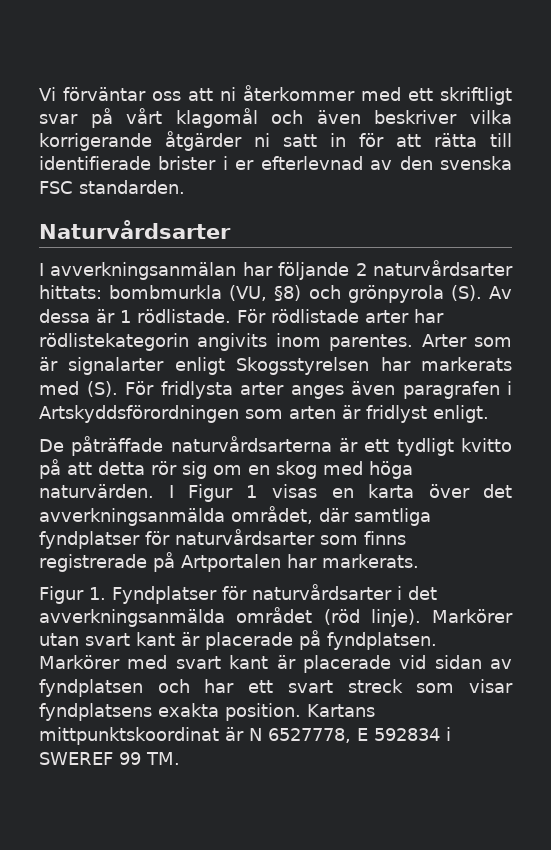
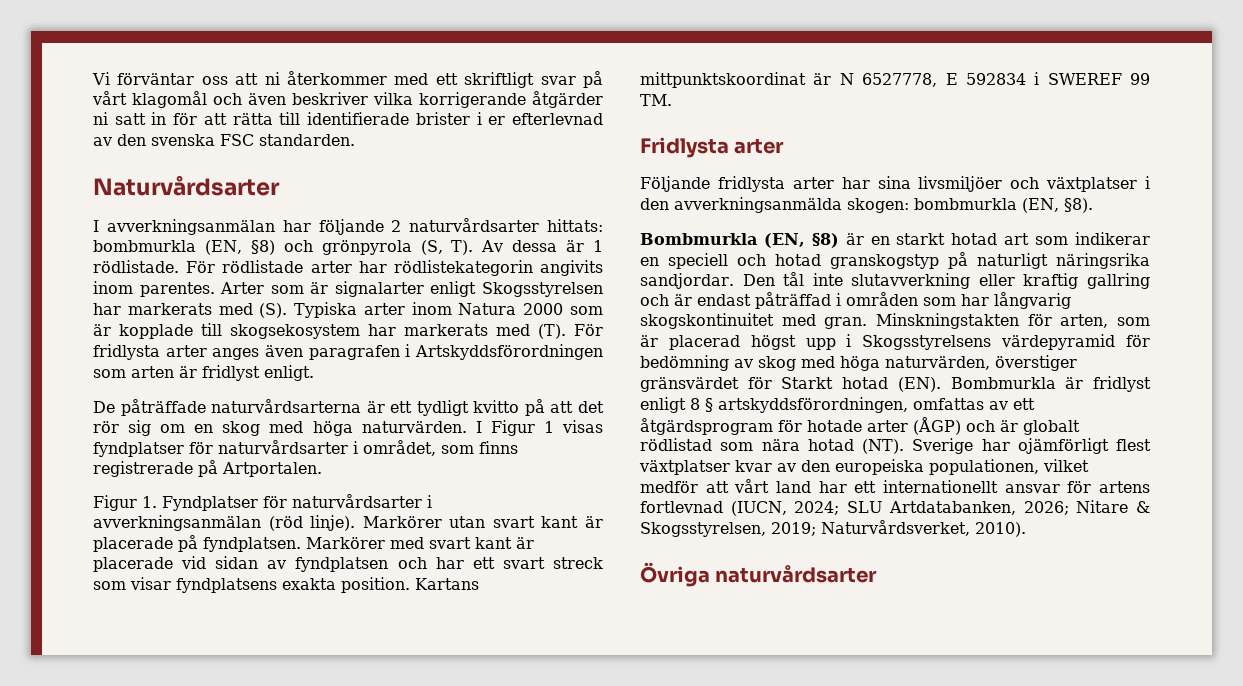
[229,285,268,301] (VU, -> [204,240,242,255] (EN,
[450,285,482,301] (S). -> [420,240,474,255] (S, T).
(118, 389) none -> [294,302,603,318] [93,323,567,339] Typiska arter inom Natura 2000 som är kopplade till skogsekosystem har markerats med (T).
[98,461,145,475] detta -> [577,401,604,413] det
[331,484,512,498] [39,506,431,526] en karta över det avverkningsanmälda området, där samtliga -> (603, 426) none
(315, 537) none -> [353,440,436,456] i området,
[181,554,419,572] Artportalen har markerats. -> [222,462,322,477] Artportalen.
[407,586,437,600] [39,607,313,627] det avverkningsanmälda området -> [93,515,261,531] avverkningsanmälan
(180, 758) none -> [640,137,785,158] [640,176,1150,192] [640,197,1093,213] [640,232,1150,248] [640,252,1150,269] [640,272,1150,289] [640,292,1071,309] [640,313,1150,329] [640,334,1150,350] [640,355,1077,371] [640,376,1151,392] [640,397,1035,413] [640,417,1080,435] [640,438,1151,454] [639,459,1089,475] [640,479,1150,493] [640,500,1150,516] [640,520,1026,537] [640,562,878,587] // Fridlysta arter // Följande fridlysta arter har sina livsmiljöer och växtplatser i den avverkningsanmälda skogen: bombmurkla (EN, §8). // Bombmurkla (EN, §8) är en starkt hotad art som indikerar en speciell och hotad granskogstyp på naturligt näringsrika sandjordar. Den tål inte slutavverkning eller kraftig gallring och är endast påträffad i områden som har långvarig skogskontinuitet med gran. Minskningstakten för arten, som är placerad högst upp i Skogsstyrelsens värdepyramid för bedömning av skog med höga naturvärden, överstiger gränsvärdet för Starkt hotad (EN). Bombmurkla är fridlyst enligt 8 § artskyddsförordningen, omfattas av ett åtgärdsprogram för hotade arter (ÅGP) och är globalt rödlistad som nära hotad (NT). Sverige har ojämförligt flest växtplatser kvar av den europeiska populationen, vilket medför att vårt land har ett internationellt ansvar för artens fortlevnad (IUCN, 2024; SLU Artdatabanken, 2026; Nitare & Skogsstyrelsen, 2019; Naturvårdsverket, 2010). // Övriga naturvårdsarter

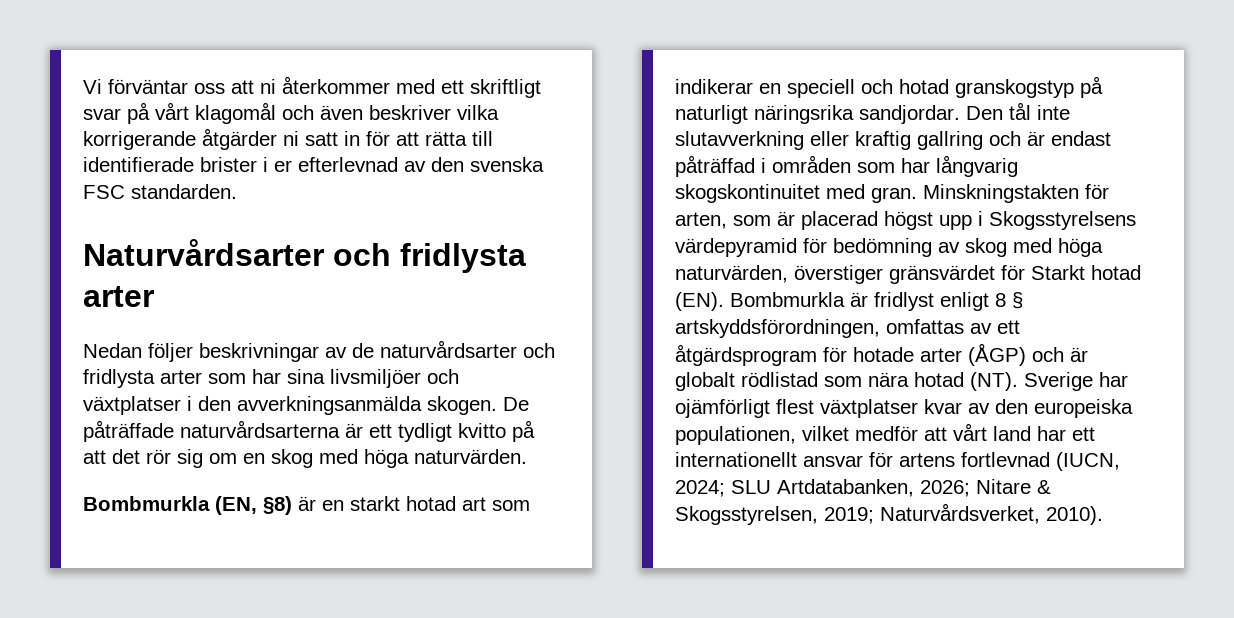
[93,218,603,235] [93,240,604,255] [93,260,603,276] [93,281,603,297] [93,302,603,318] [93,323,604,339] [93,344,603,360] [93,365,314,381] // I avverkningsanmälan har följande 2 naturvårdsarter hittats: bombmurkla (EN, §8) och grönpyrola (S, T). Av dessa är 1 rödlistade. För rödlistade arter har rödlistekategorin angivits inom parentes. Arter som är signalarter enligt Skogsstyrelsen har markerats med (S). Typiska arter inom Natura 2000 som är kopplade till skogsekosystem har markerats med (T). För fridlysta arter anges även paragrafen i Artskyddsförordningen som arten är fridlyst enligt. // -> [333,243,526,273] [83,286,154,307] [83,340,555,362] [83,369,459,388] [83,396,497,415] och fridlysta arter // Nedan följer beskrivningar av de naturvårdsarter och fridlysta arter som har sina livsmiljöer och växtplatser i den avverkningsanmälda skogen.
[475,420,603,436] [93,440,518,457] [93,460,322,477] [93,494,432,511] [93,515,603,531] [93,535,534,552] [93,556,603,572] [93,577,479,593] [640,72,1150,88] [640,94,672,106] [640,137,785,158] [640,176,1150,192] [640,197,1093,213] I Figur 1 visas fyndplatser för naturvårdsarter i området, som finns registrerade på Artportalen. // Figur 1. Fyndplatser för naturvårdsarter i avverkningsanmälan (röd linje). Markörer utan svart kant är placerade på fyndplatsen. Markörer med svart kant är placerade vid sidan av fyndplatsen och har ett svart streck som visar fyndplatsens exakta position. Kartans mittpunktskoordinat är N 6527778, E 592834 i SWEREF 99 TM. // Fridlysta arter // Följande fridlysta arter har sina livsmiljöer och växtplatser i den avverkningsanmälda skogen: bombmurkla (EN, §8). -> (527, 456) none
[640,562,878,587] // Övriga naturvårdsarter -> (1103, 515) none

